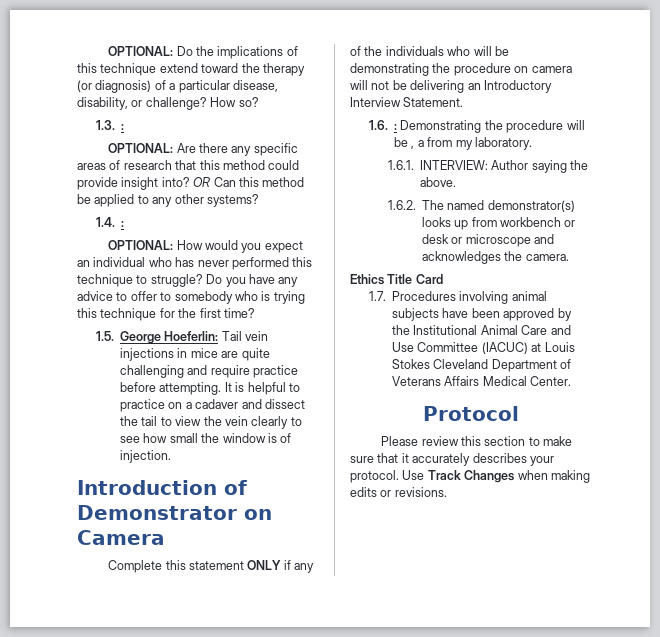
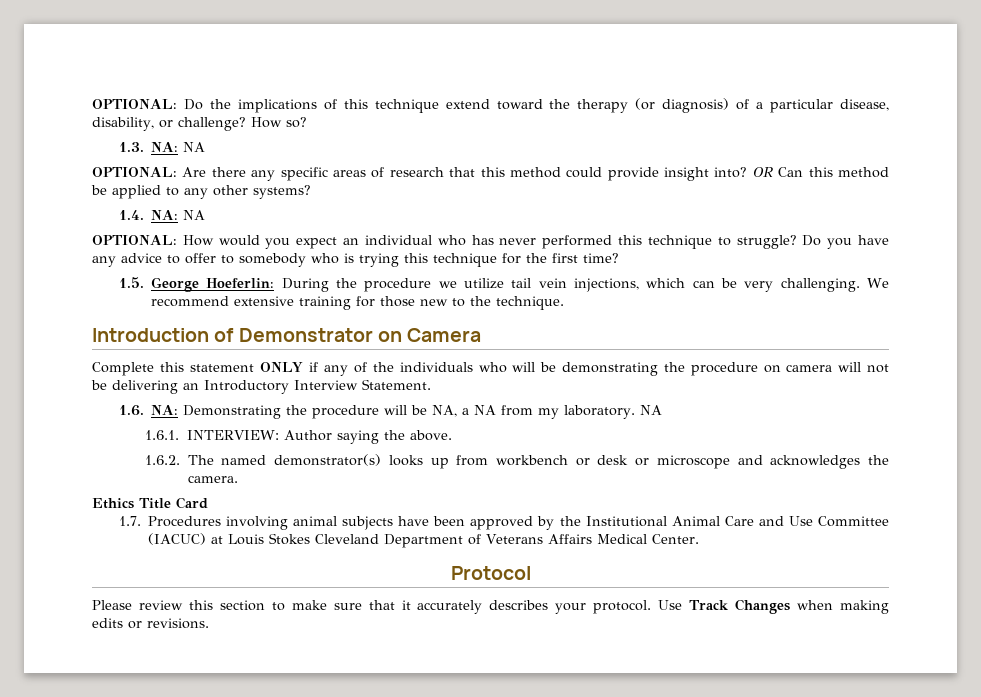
[121,124,125,130] : -> [150,142,205,152] NA: NA
[121,221,125,227] : -> [150,210,205,220] NA: NA
[221,331,269,341] [120,348,270,361] [120,365,299,378] [120,382,300,395] [120,399,305,412] [120,416,302,429] [120,433,292,443] [120,450,172,463] Tail vein injections in mice are quite challenging and require practice before attempting. It is helpful to practice on a cadaver and dissect the tail to view the vein clearly to see how small the window is of injection. -> [281,278,890,292] [150,296,564,310] During the procedure we utilize tail vein injections, which can be very challenging. We recommend extensive training for those new to the technique.
[394,124,398,130] : -> [150,405,178,415] NA:
[411,140,424,149] , a -> [431,405,496,417] NA, a NA
(532, 143) none -> [639,405,662,415] NA

